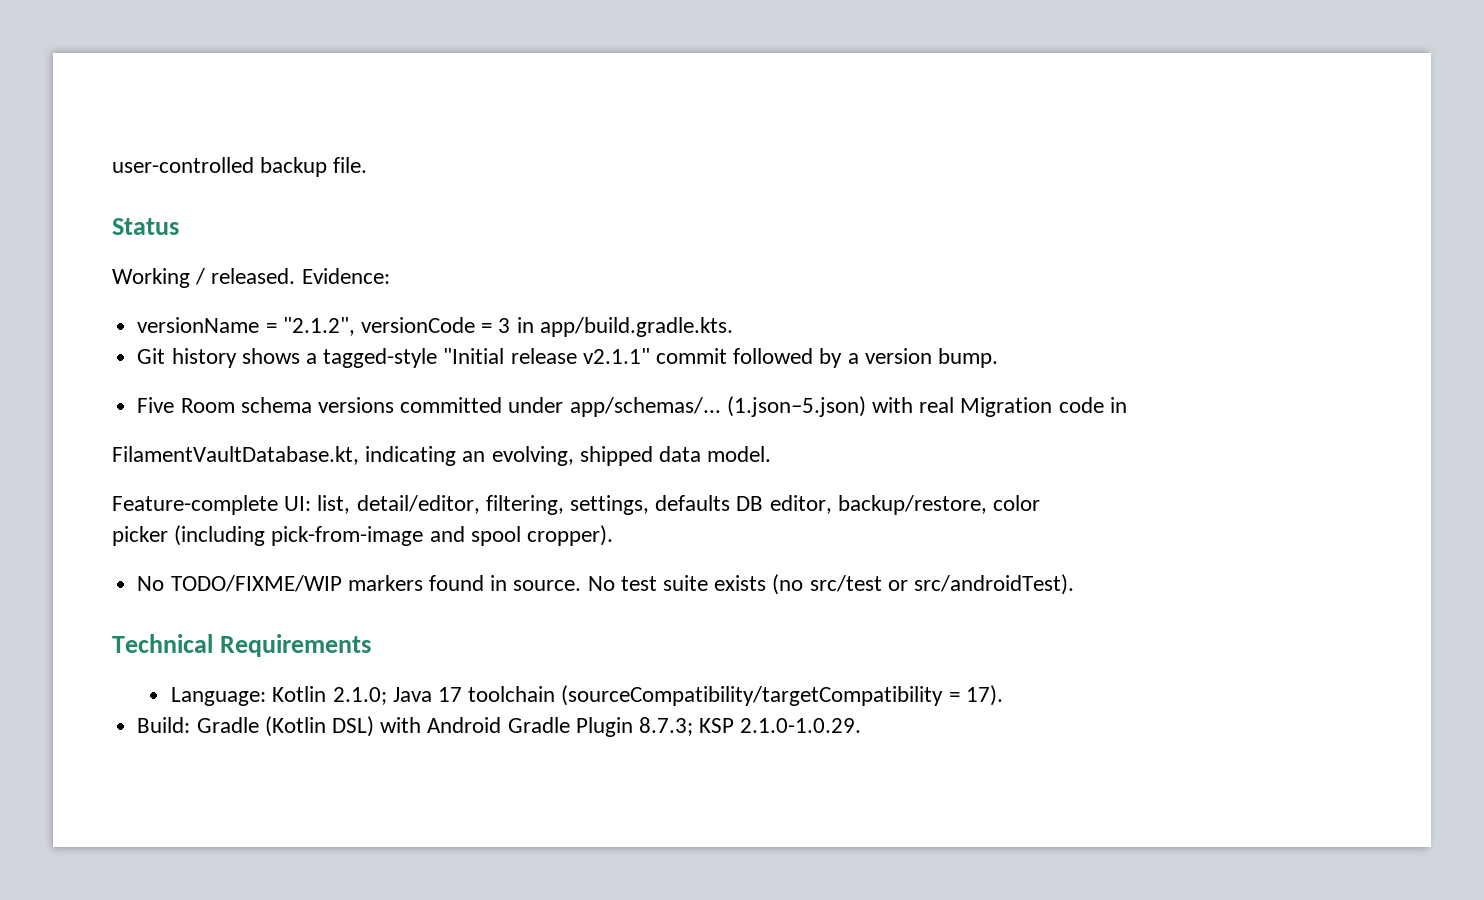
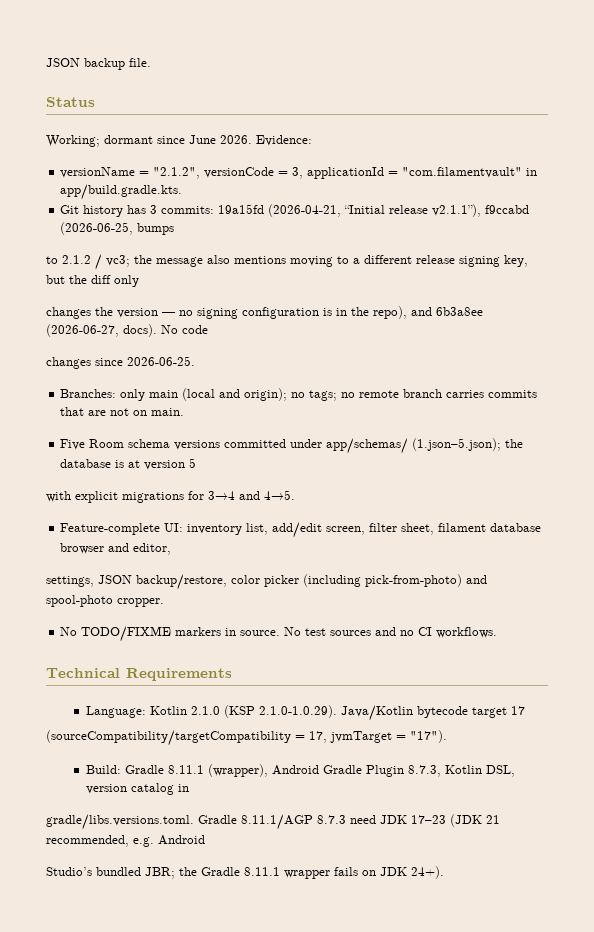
[112,157,254,173] user-controlled -> [46,58,80,67] JSON
[112,268,296,288] Working / released. -> [46,135,252,147] Working; dormant since June 2026.
[498,318,511,333] 3 -> [292,167,523,179] 3, applicationId = "com.filamentvault"
[241,348,999,368] shows a tagged-style "Initial release v2.1.1" commit followed by a version bump. -> [127,204,530,217] [60,222,175,235] [46,254,528,270] [46,275,139,287] [46,306,483,319] [46,324,208,337] [46,356,195,369] [60,388,538,401] [60,407,185,416] has 3 commits: 19a15fd (2026-04-21, “Initial release v2.1.1”), f9ccabd (2026-06-25, bumps // to 2.1.2 / vc3; the message also mentions moving to a different release signing key, but the diff only // changes the version — no signing configuration is in the repo), and 6b3a8ee (2026-06-27, docs). No code // changes since 2026-06-25. // Branches: only main (local and origin); no tags; no remote branch carries commits that are not on main.
[569,396,1127,417] [112,446,772,466] [112,495,832,515] app/schemas/... (1.json–5.json) with real Migration code in // FilamentVaultDatabase.kt, indicating an evolving, shipped data model. // Feature-complete UI: list, detail/editor, filtering, settings, defaults DB editor, -> [326,438,524,454] [60,458,197,470] [46,490,295,503] [60,522,542,538] [60,543,172,555] [46,575,132,587] app/schemas/ (1.json–5.json); the database is at version 5 // with explicit migrations for 3→4 and 4→5. // Feature-complete UI: inventory list, add/edit screen, filter sheet, filament database browser and editor, // settings, JSON
(1041, 503) // -> (260, 579) none
[271,525,614,546] [137,574,1075,595] [112,634,371,657] [171,686,432,706] pick-from-image and spool cropper). // No TODO/FIXME/WIP markers found in source. No test suite exists (no src/test or src/androidTest). // Technical Requirements // Language: Kotlin 2.1.0; Java -> [365,574,487,587] [46,595,164,607] [60,626,498,642] [46,668,232,681] [85,705,507,721] pick-from-photo) and spool-photo cropper. // No TODO/FIXME markers in source. No test sources and no CI workflows. // Technical Requirements // Language: Kotlin 2.1.0 (KSP 2.1.0-1.0.29). Java/Kotlin bytecode target
[468,686,556,702] toolchain -> (525, 710) //
[965,685,1003,706] [137,716,862,737] 17). // Build: Gradle (Kotlin DSL) with Android Gradle Plugin 8.7.3; KSP 2.1.0-1.0.29. -> [309,730,447,743] [85,764,515,777] [85,783,189,795] [46,814,500,830] [46,835,205,847] [46,866,444,879] 17, jvmTarget = "17"). // Build: Gradle 8.11.1 (wrapper), Android Gradle Plugin 8.7.3, Kotlin DSL, version catalog in // gradle/libs.versions.toml. Gradle 8.11.1/AGP 8.7.3 need JDK 17–23 (JDK 21 recommended, e.g. Android // Studio’s bundled JBR; the Gradle 8.11.1 wrapper fails on JDK 24+).

